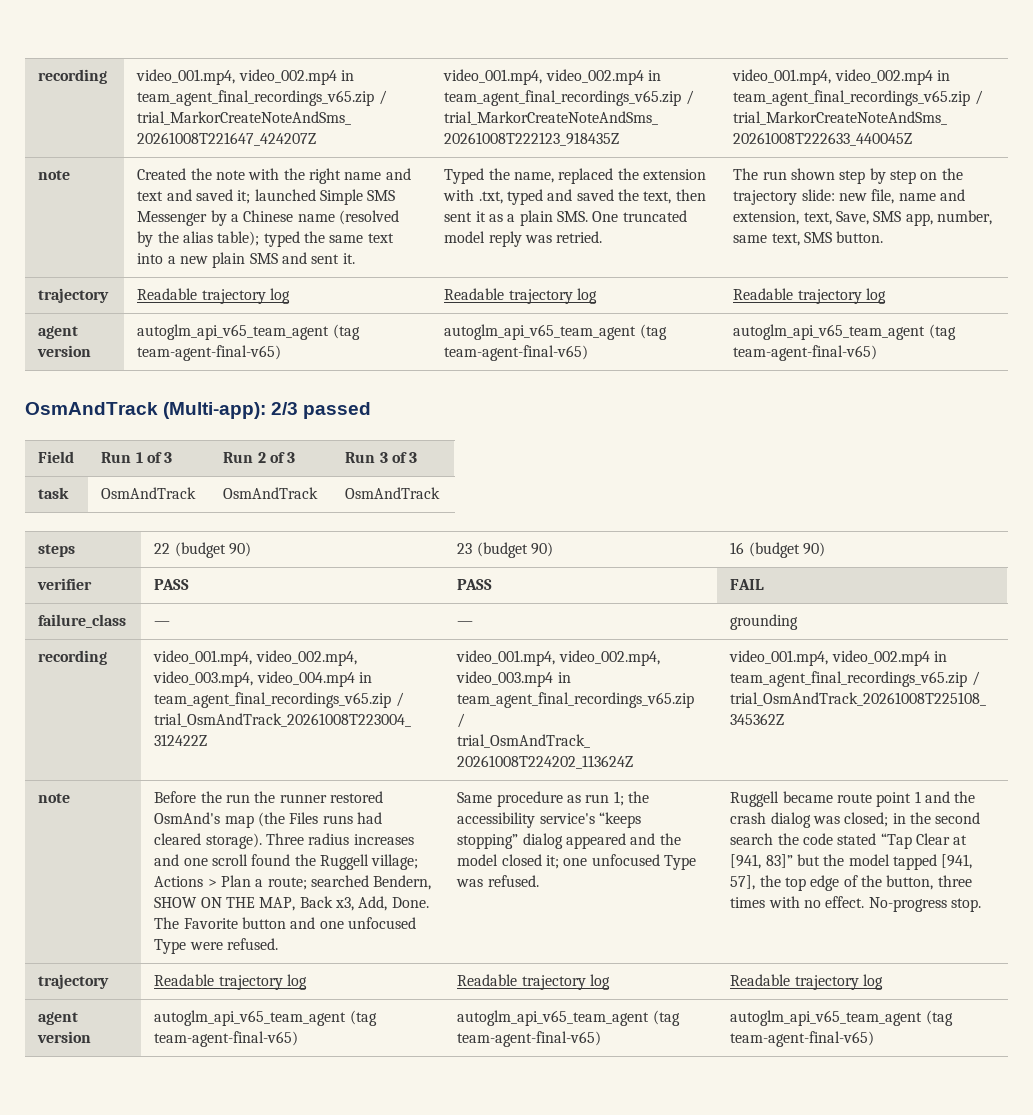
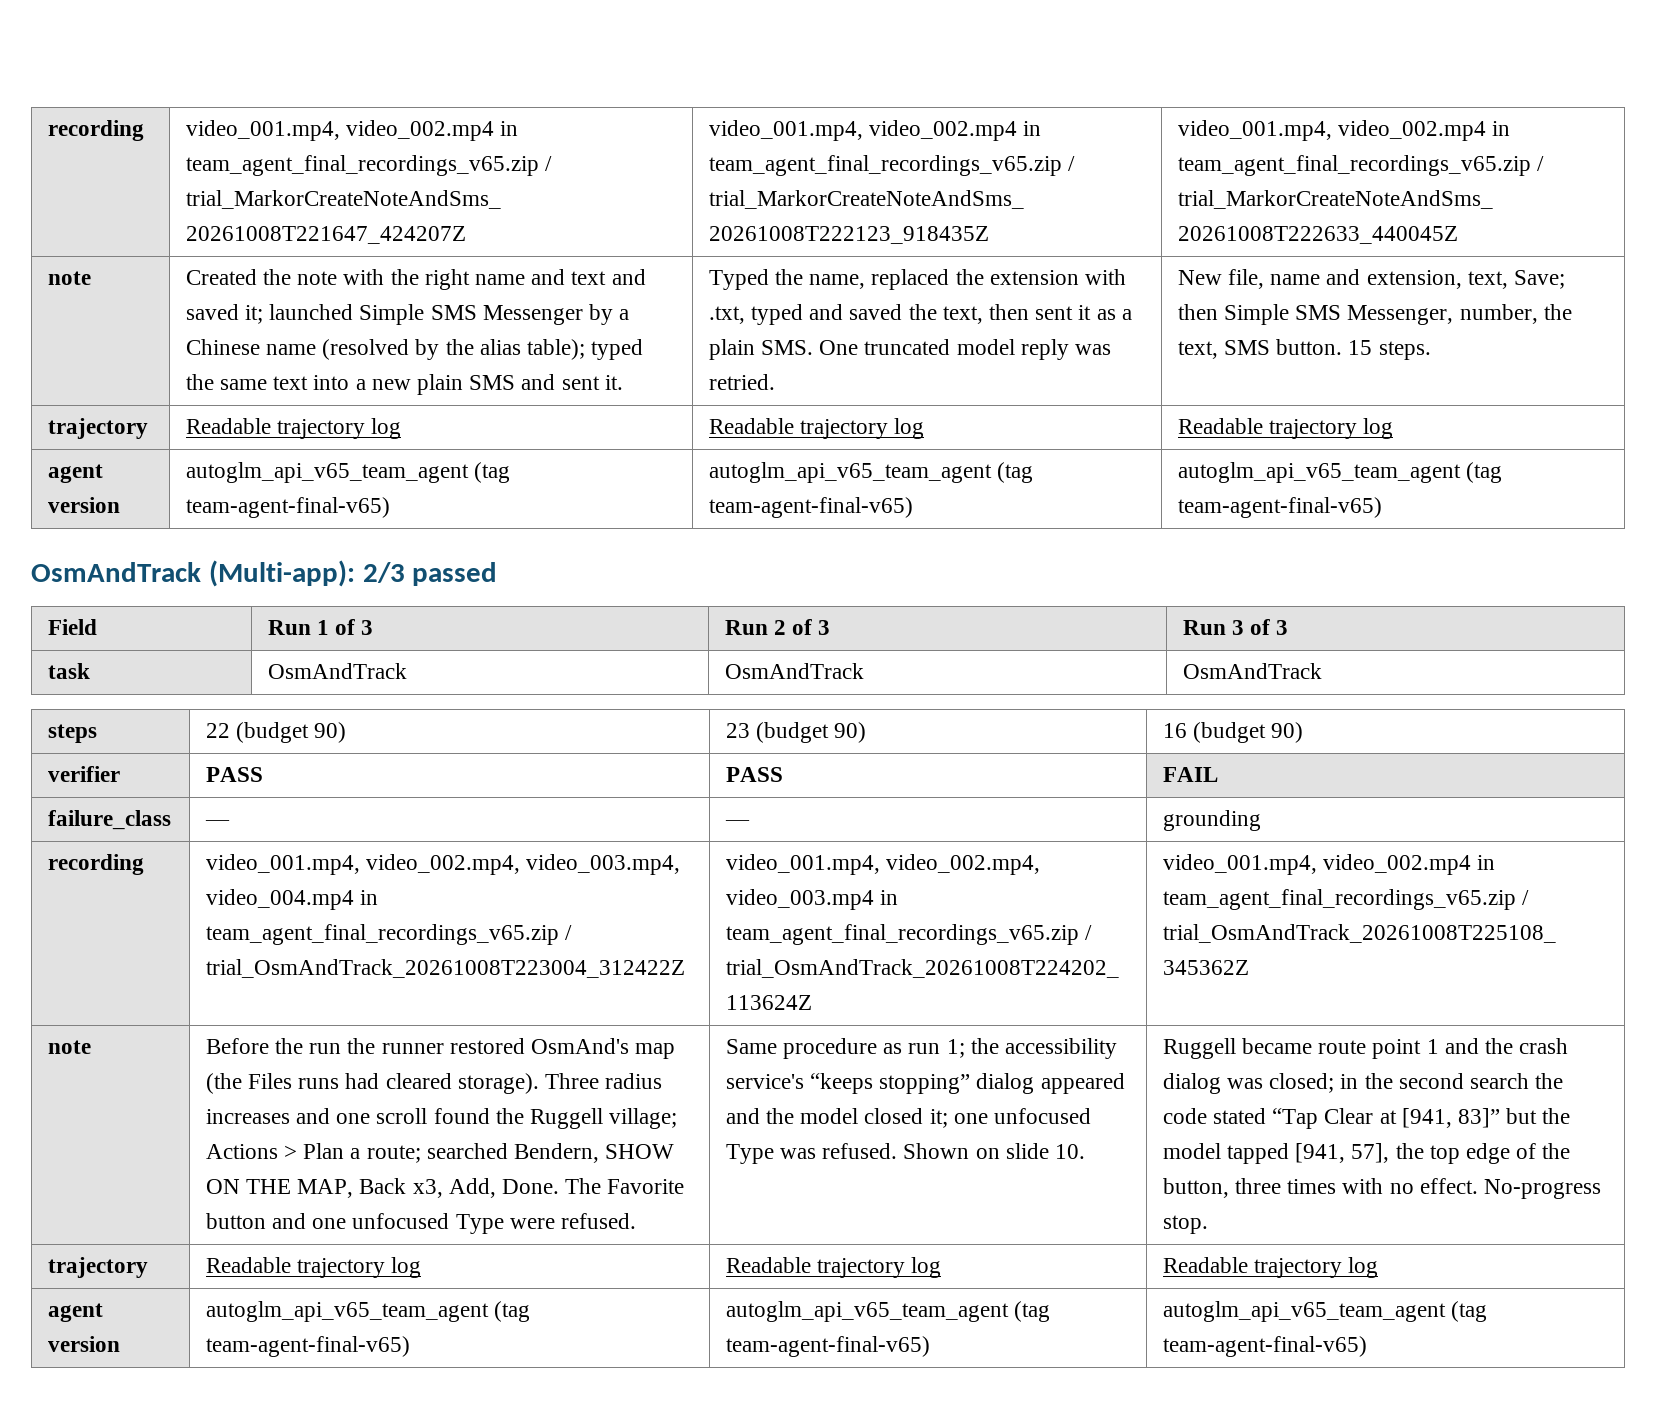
[733,168,963,184] [733,189,868,205] The run shown step by step on the trajectory slide: new -> [1177,270,1222,285] New
[836,210,993,226] [733,235,768,243] Save, SMS app, number, same -> [1513,270,1565,289] [1177,304,1572,325] Save; then Simple SMS Messenger, number, the
(884, 237) none -> [1348,340,1431,360] 15 steps.
(539, 881) none -> [903,1143,1085,1159] Shown on slide 10.

